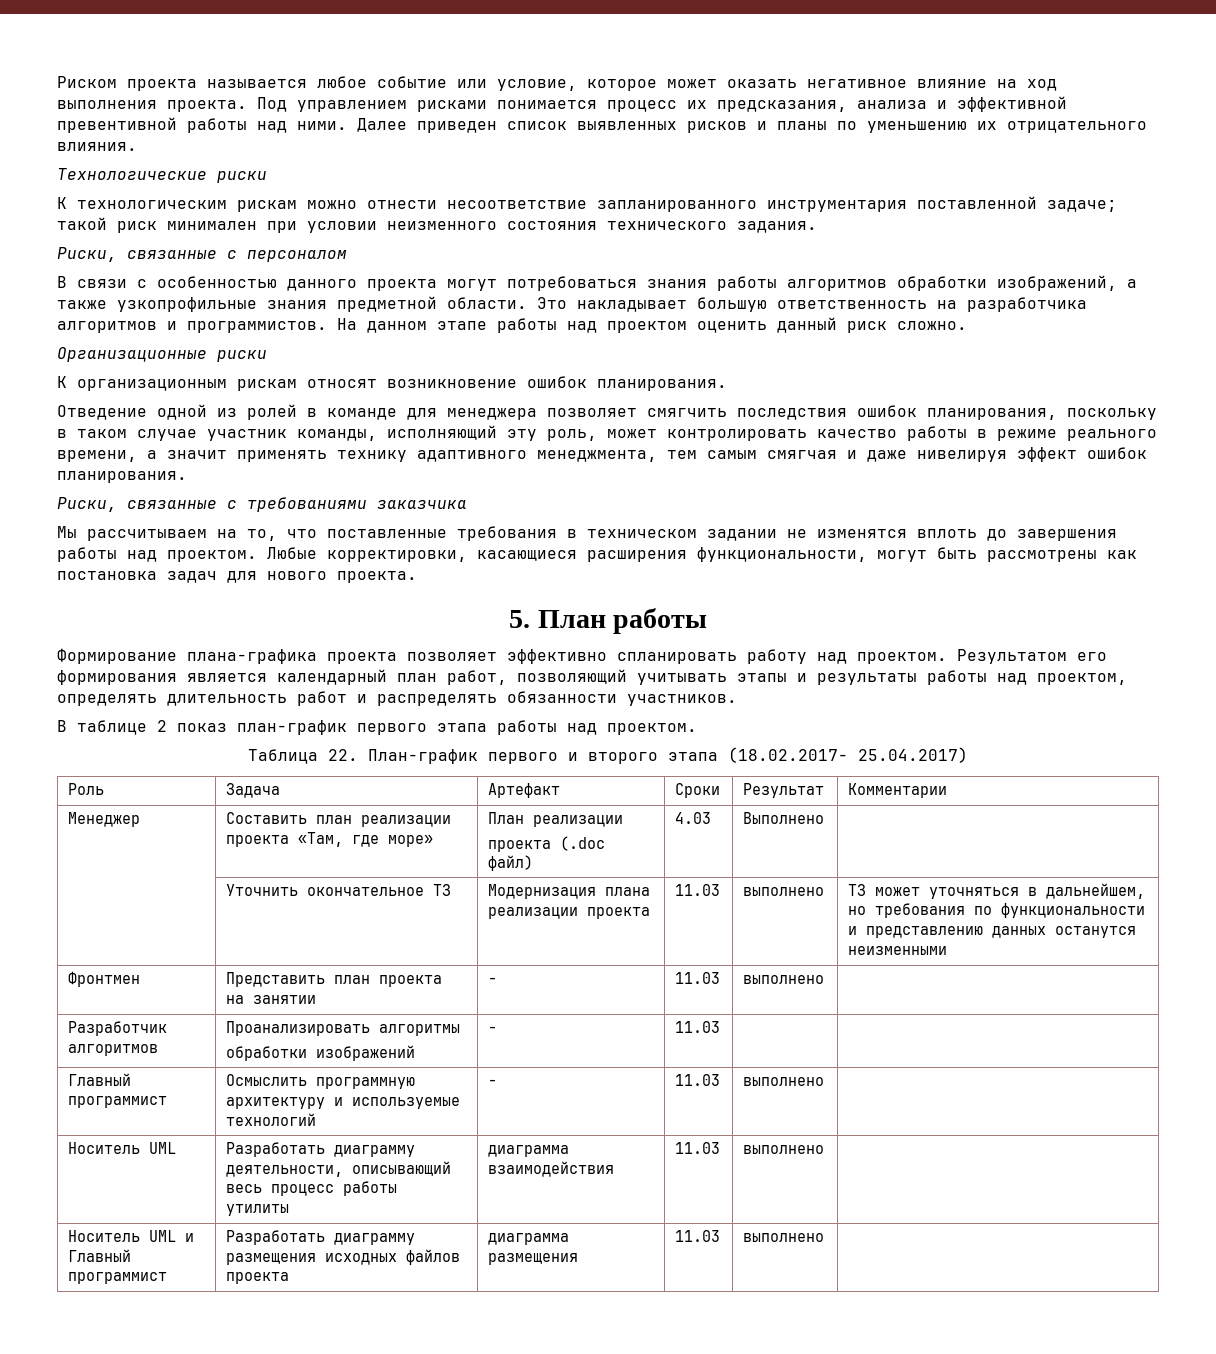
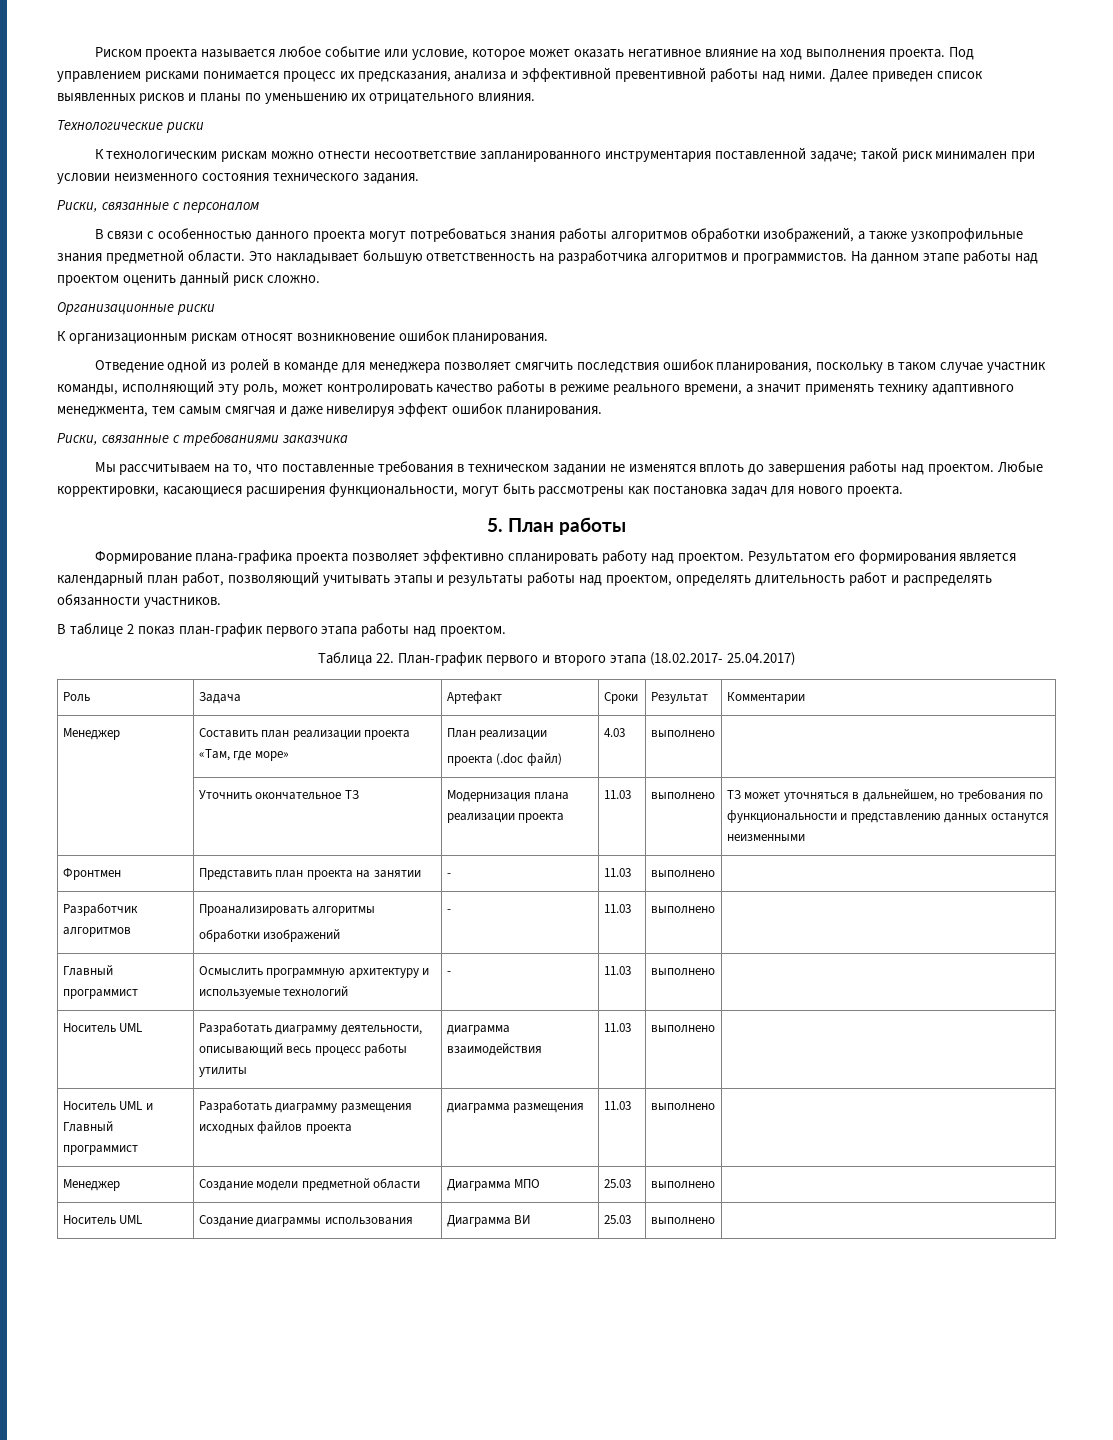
[743,812,825,824] Выполнено -> [650,730,715,738] выполнено
(721, 1027) none -> [650,906,715,914] выполнено
(825, 1237) none -> [62,1179,120,1191] [198,1178,421,1191] [446,1179,541,1191] [603,1179,631,1188] [650,1181,715,1189] [62,1215,143,1225] [198,1215,413,1227] [446,1215,532,1227] [603,1215,631,1224] [650,1217,715,1225] // Менеджер | Создание модели предметной области | Диаграмма МПО | 25.03 | выполнено | // Носитель UML | Создание диаграммы использования | Диаграмма ВИ | 25.03 | выполнено |

